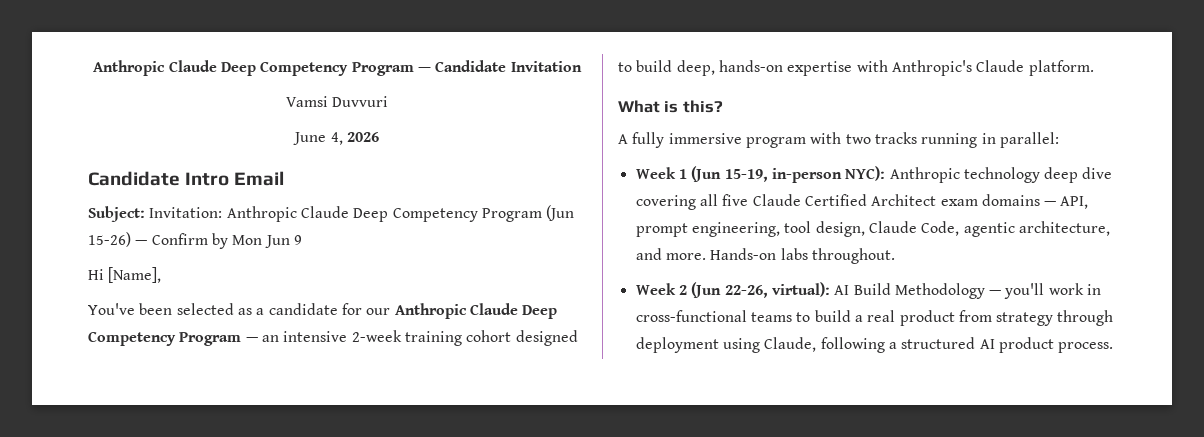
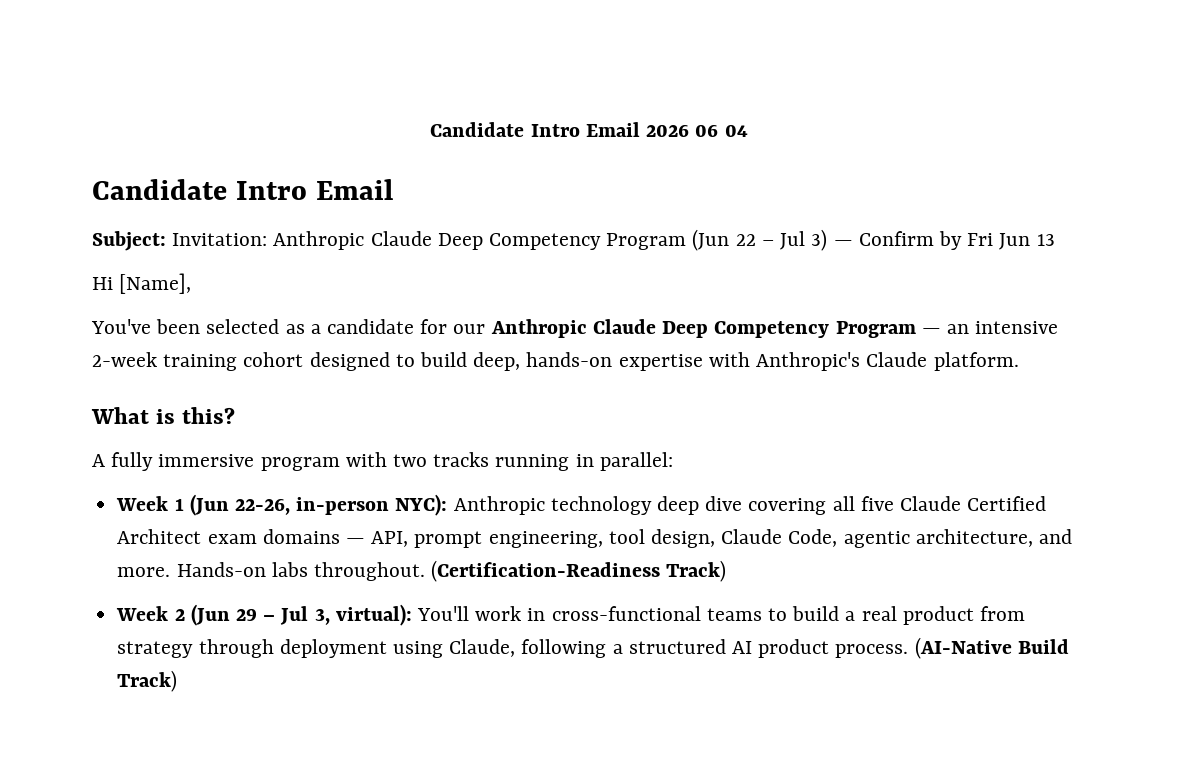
[93,60,582,76] [285,96,389,107] [293,132,343,145] Anthropic Claude Deep Competency Program — Candidate Invitation // Vamsi Duvvuri // June 4, -> [430,122,640,137] Candidate Intro Email
(379, 137) none -> [695,124,748,137] 06 04
[88,232,302,249] 15-26) — Confirm by Mon Jun 9 -> [735,229,1055,251] 22 – Jul 3) — Confirm by Fri Jun 13
[724,169,768,182] 15-19, -> [234,498,290,515] 22-26,
(895, 256) none -> [431,560,727,582] (Certification-Readiness Track)
[724,282,1045,299] 22-26, virtual): AI Build Methodology — you'll -> [235,604,469,626] 29 – Jul 3, virtual): You'll
(1114, 347) none -> [914,637,1069,659] [117,670,178,692] (AI-Native Build Track)

